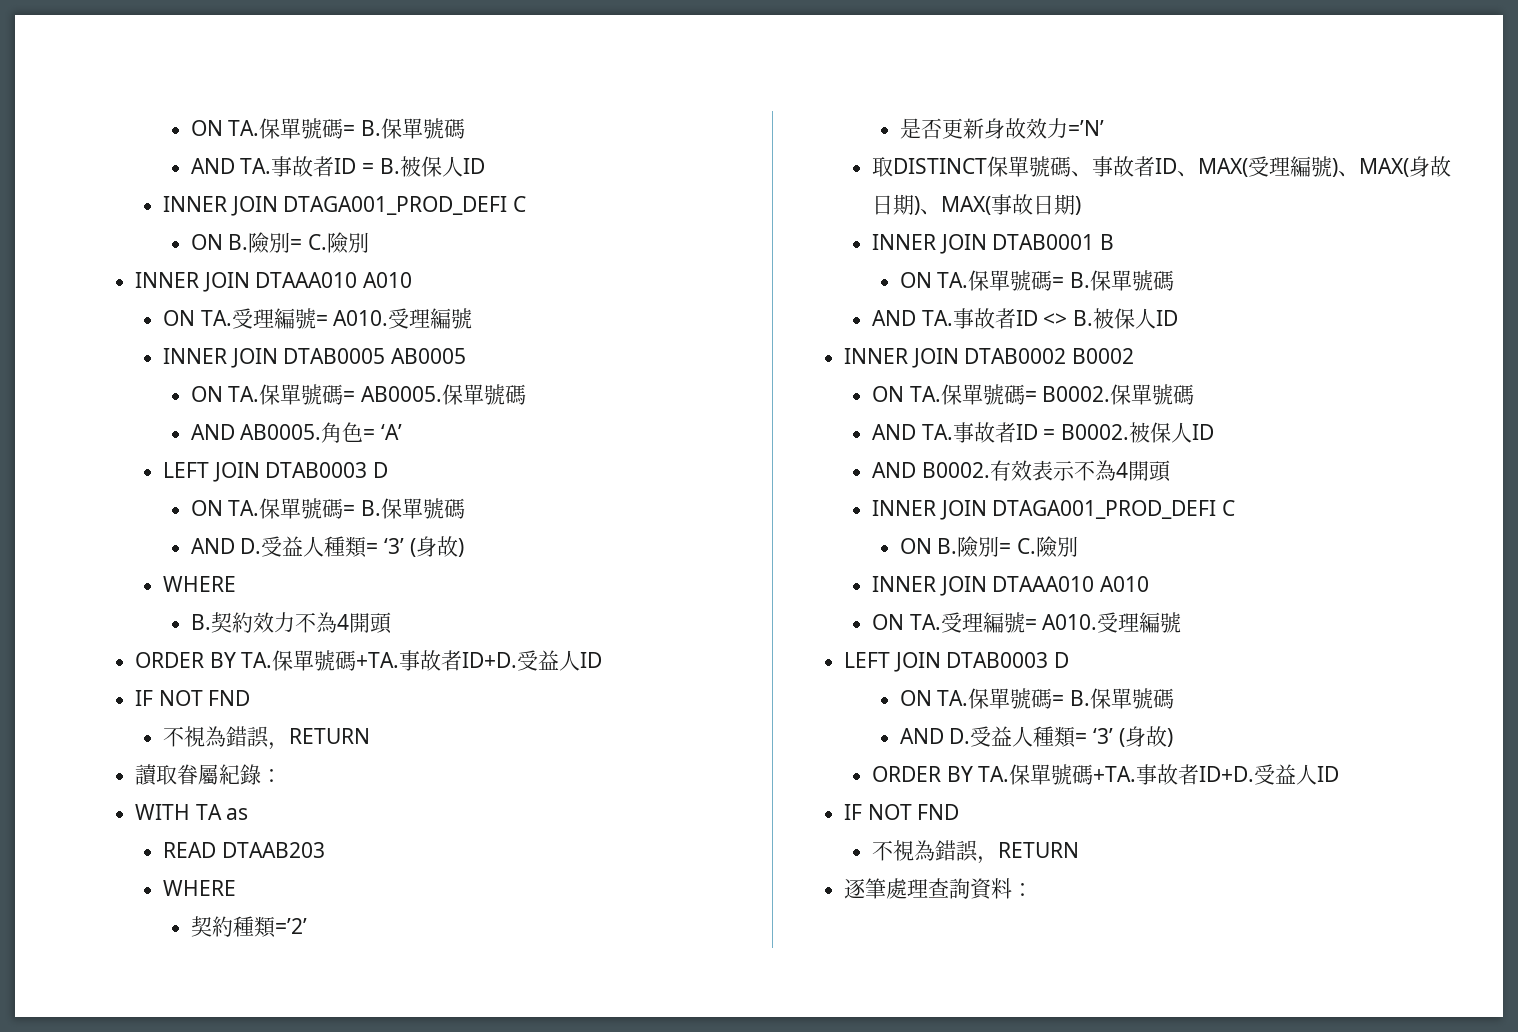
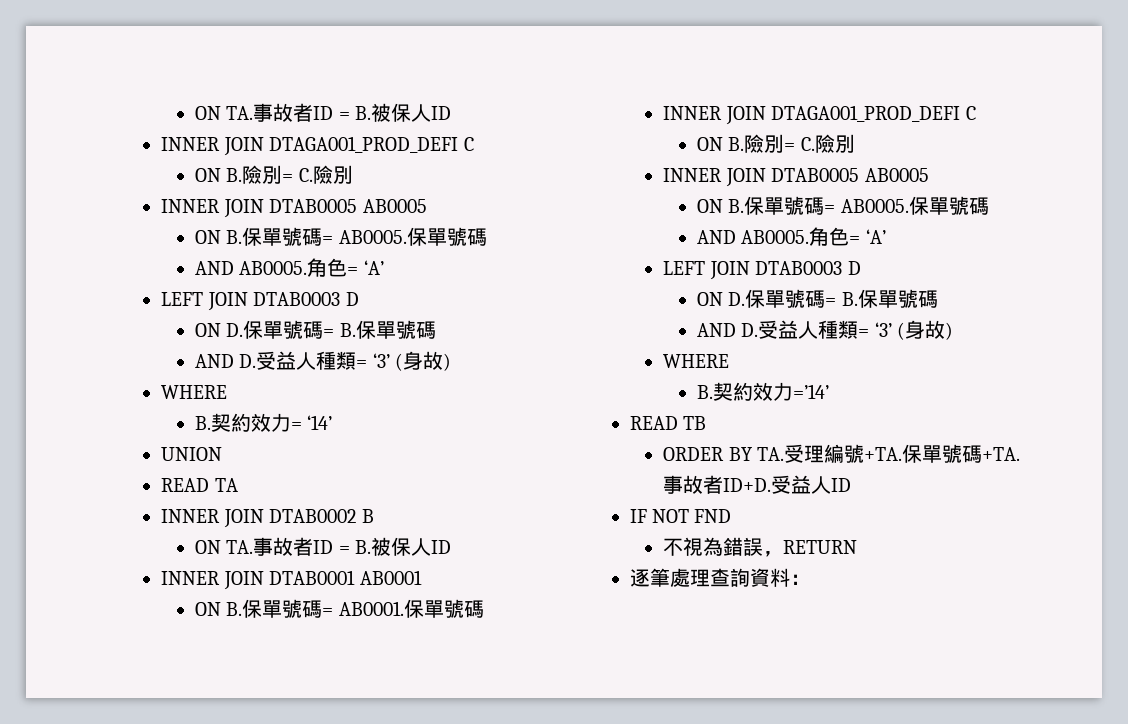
[190,118,466,139] [190,158,272,174] ON TA.保單號碼= B.保單號碼 // AND TA. -> [194,106,254,120] ON TA.
[135,272,413,292] [162,308,473,329] [162,348,466,368] [190,386,260,402] // INNER JOIN DTAAA010 A010 // ON TA.受理編號= A010.受理編號 // INNER JOIN DTAB0005 AB0005 // ON TA. -> [161,199,427,218] [194,230,243,244] // INNER JOIN DTAB0005 AB0005 // ON B.
[228,500,260,516] TA. -> [226,323,244,337] D.
[294,612,392,634] [135,650,603,671] [135,690,251,706] [162,726,370,750] [135,764,283,786] [135,804,249,820] [162,842,325,858] [162,880,236,896] [190,916,307,938] [899,118,1104,139] [871,156,1451,177] [871,194,1081,215] [871,234,1095,254] 不為4開頭 // ORDER BY TA.保單號碼+TA.事故者ID+D.受益人ID // IF NOT FND // 不視為錯誤，RETURN // 讀取眷屬紀錄： // WITH TA as // READ DTAAB203 // WHERE // 契約種類=’2’ // 是否更新身故效力=’N’ // 取DISTINCT保單號碼、事故者ID、MAX(受理編號)、MAX(身故日期)、MAX(事故日期) // INNER JOIN DTAB0001 -> [290,415,333,430] [161,447,223,461] [161,478,238,492] [161,509,357,528] = ‘14’ // UNION // READ TA // INNER JOIN DTAB0002
[968,270,1175,291] [871,308,1178,329] [844,348,1135,368] [871,384,1195,405] [871,422,1214,443] [871,460,1171,482] 保單號碼= B.保單號碼 // AND TA.事故者ID <> B.被保人ID // INNER JOIN DTAB0002 B0002 // ON TA.保單號碼= B0002.保單號碼 // AND TA.事故者ID = B0002.被保人ID // AND B0002.有效表示不為4開頭 -> [253,537,452,556] [161,570,422,590] [194,599,484,618] 事故者ID = B.被保人ID // INNER JOIN DTAB0001 AB0001 // ON B.保單號碼= AB0001.保單號碼
[992,576,1149,592] [871,612,1182,633] [844,652,1070,672] [899,690,969,706] DTAAA010 A010 // ON TA.受理編號= A010.受理編號 // LEFT JOIN DTAB0003 D // ON TA. -> [771,168,929,182] [696,196,989,215] [696,227,886,246] [663,261,861,280] [696,292,746,306] DTAB0005 AB0005 // ON B.保單號碼= AB0005.保單號碼 // AND AB0005.角色= ‘A’ // LEFT JOIN DTAB0003 D // ON D.
[871,766,1010,782] // ORDER BY TA. -> [663,354,730,368] [696,382,829,401] [629,416,707,430] [663,444,903,463] // WHERE // B.契約效力=’14’ // READ TB // ORDER BY TA.受理編號+TA.

